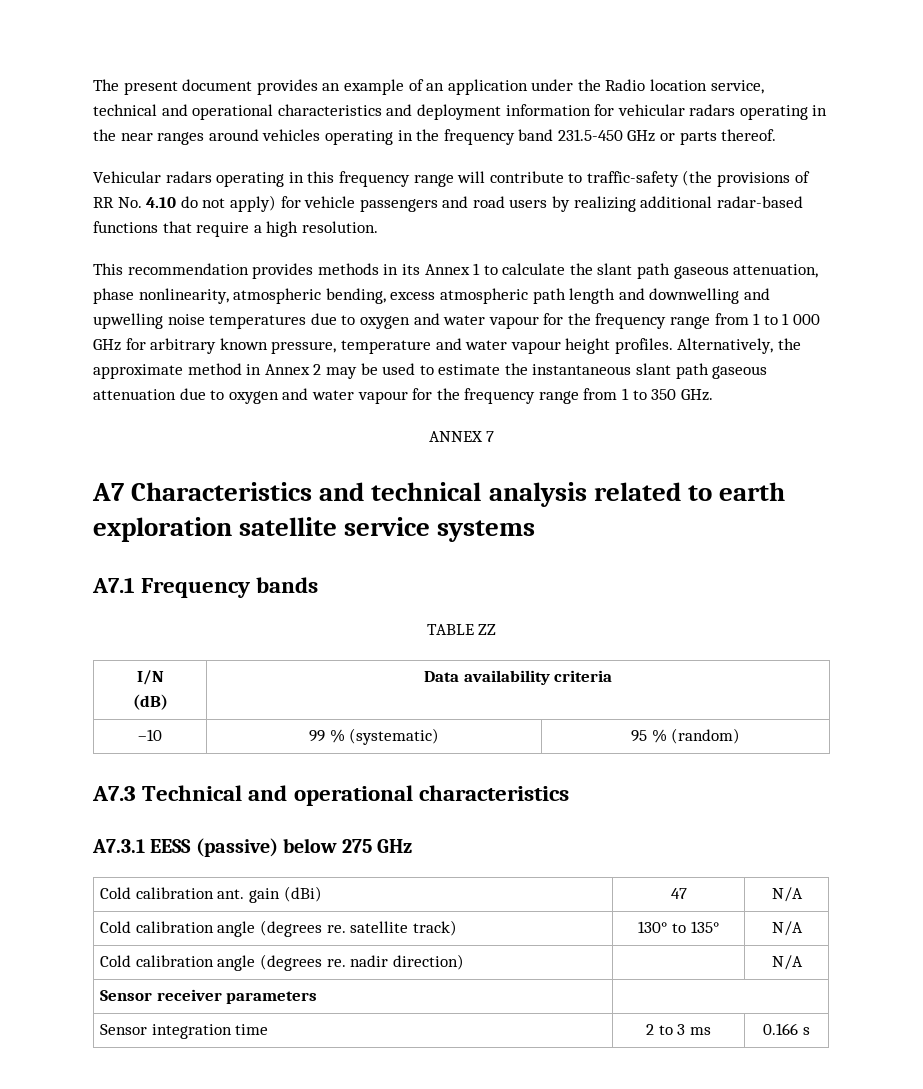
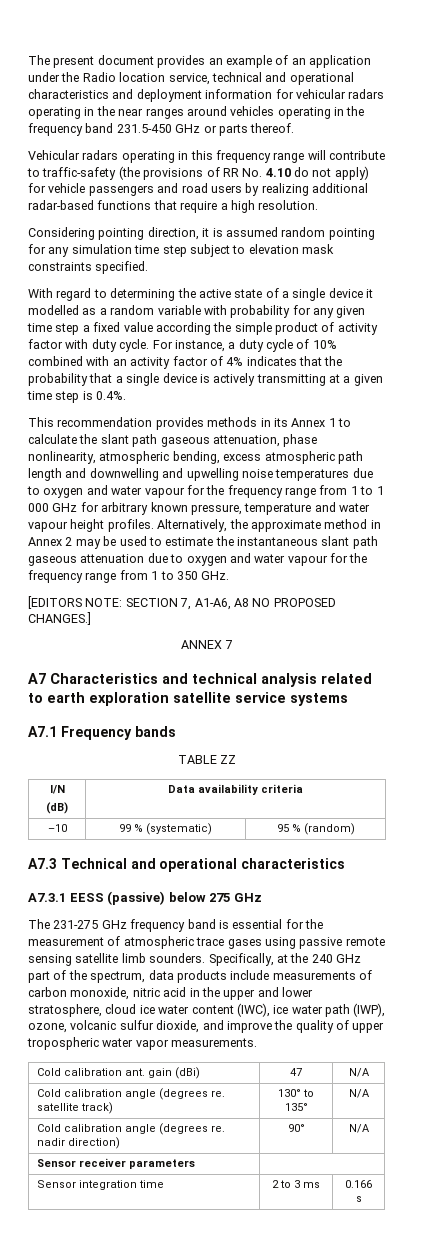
(378, 227) none -> [28,227,375,240] [28,244,334,257] [28,261,149,274] [28,288,374,301] [28,305,366,318] [27,322,378,335] [28,339,337,352] [28,356,343,369] [28,373,383,386] [27,391,127,403] // Considering pointing direction, it is assumed random pointing for any simulation time step subject to elevation mask constraints specified. // With regard to determining the active state of a single device it modelled as a random variable with probability for any given time step a fixed value according the simple product of activity factor with duty cycle. For instance, a duty cycle of 10% combined with an activity factor of 4% indicates that the probability that a single device is actively transmitting at a given time step is 0.4%.
(713, 395) none -> [28,596,336,610] [28,612,91,625] // [EDITORS NOTE: SECTION 7, A1-A6, A8 NO PROPOSED CHANGES.]
(413, 846) none -> [28,919,323,932] [28,936,385,949] [28,953,361,966] [28,970,372,983] [28,987,313,1000] [28,1003,386,1017] [28,1020,385,1033] [27,1037,258,1050] // The 231-275 GHz frequency band is essential for the measurement of atmospheric trace gases using passive remote sensing satellite limb sounders. Specifically, at the 240 GHz part of the spectrum, data products include measurements of carbon monoxide, nitric acid in the upper and lower stratosphere, cloud ice water content (IWC), ice water path (IWP), ozone, volcanic sulfur dioxide, and improve the quality of upper tropospheric water vapor measurements.
(464, 962) none -> [287,1124,305,1132] 90°

